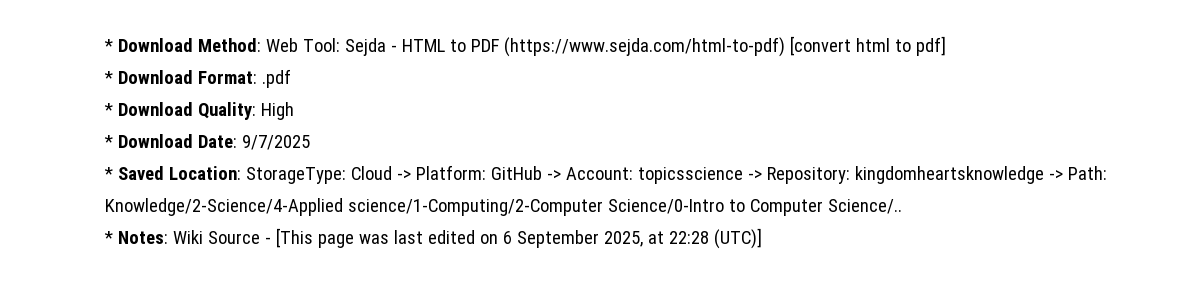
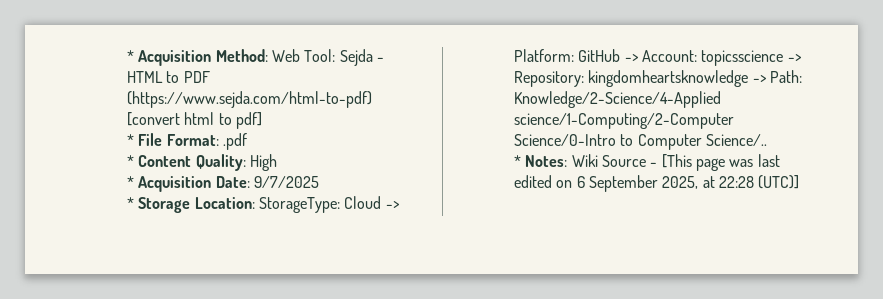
[103,38,193,52] * Download -> [126,50,212,66] * Acquisition
[117,70,193,84] Download -> [138,133,163,146] File
[117,102,193,116] Download -> [138,155,192,167] Content
[117,134,193,148] Download -> [138,176,212,192] Acquisition
[117,166,164,180] Saved -> [138,197,191,213] Storage

